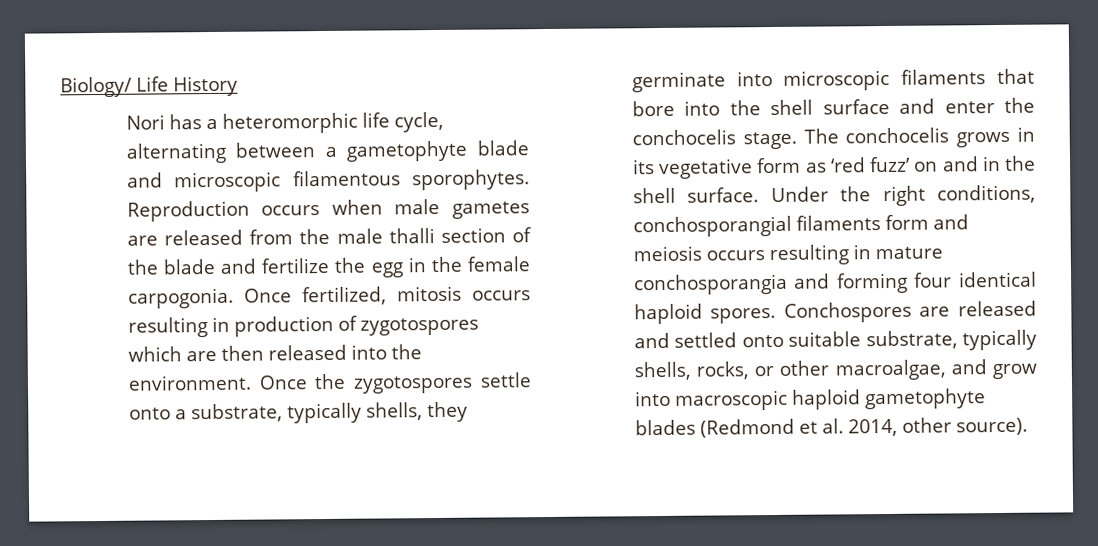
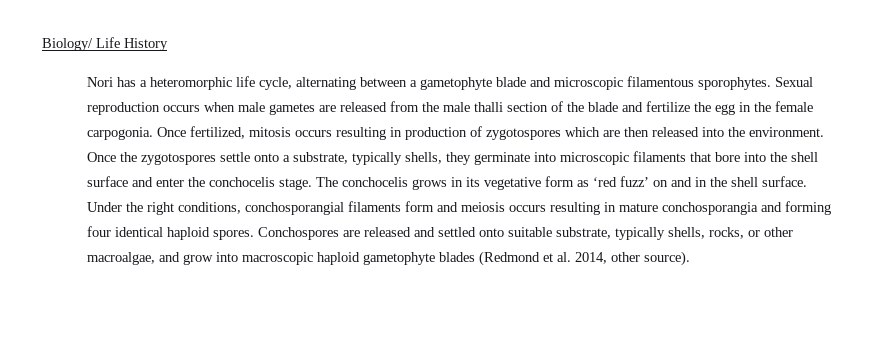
[126,200,250,222] Reproduction -> [774,77,813,87] [86,102,160,115] Sexual reproduction

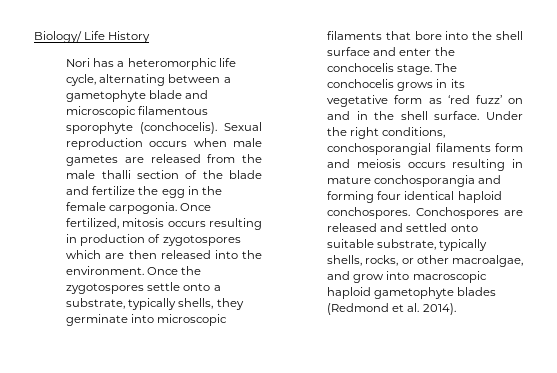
[697,77,771,90] sporophytes. -> [66,122,218,134] sporophyte (conchocelis).
[212,230,254,240] spores. -> [327,207,411,219] conchospores.
[574,251,690,266] 2014, other source). -> [422,303,456,315] 2014).

